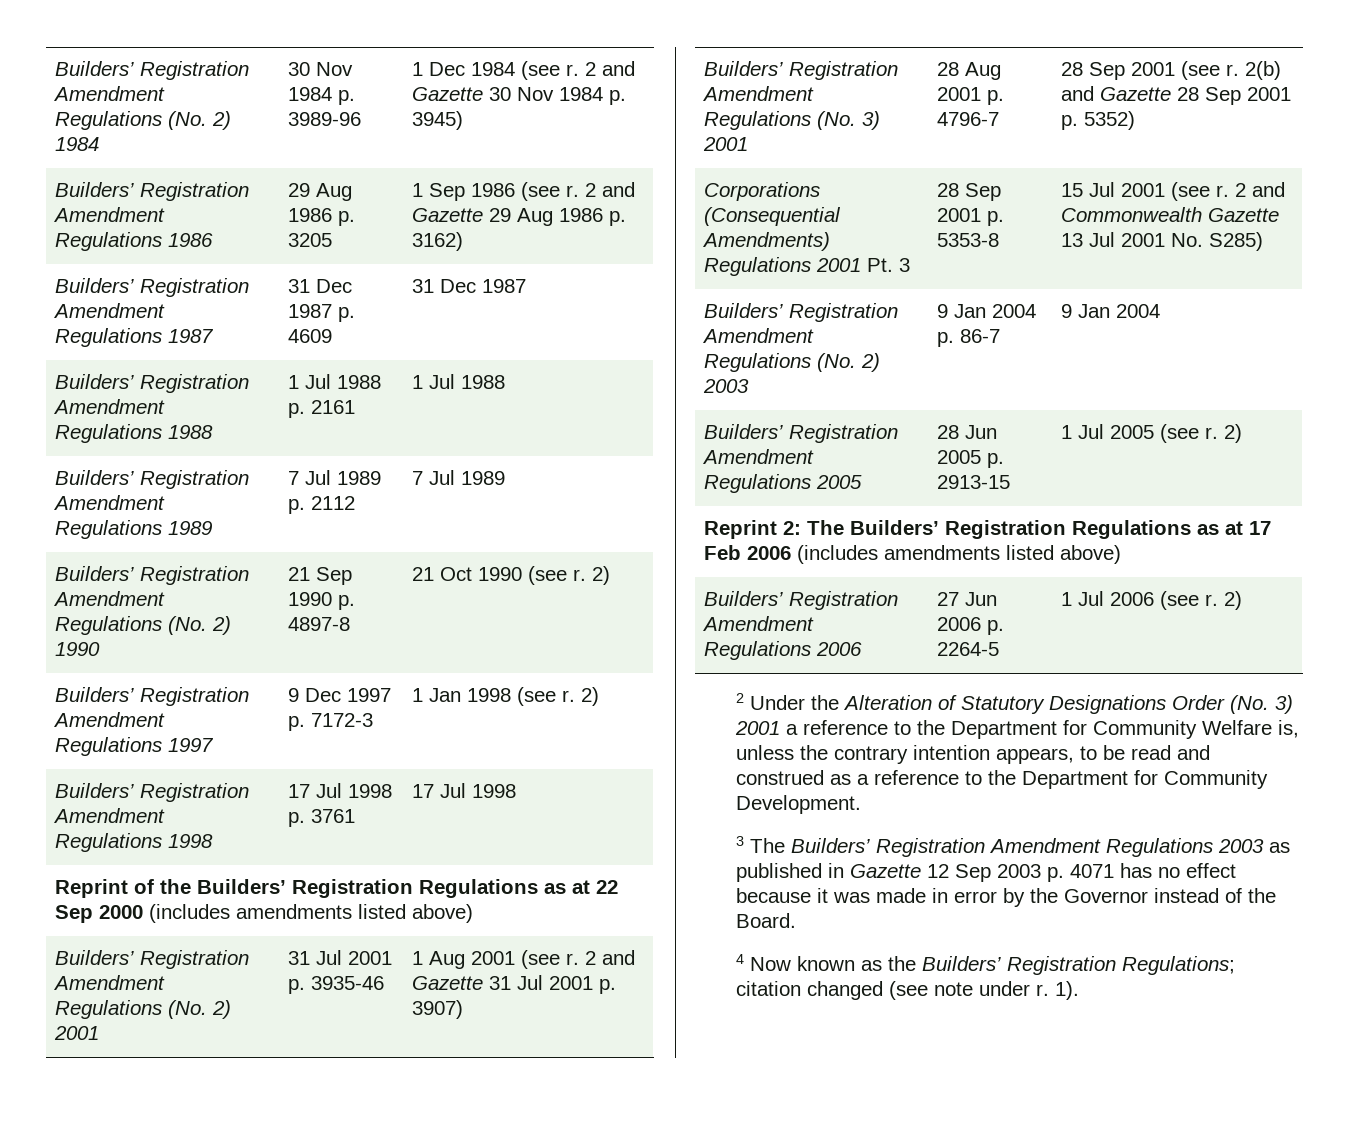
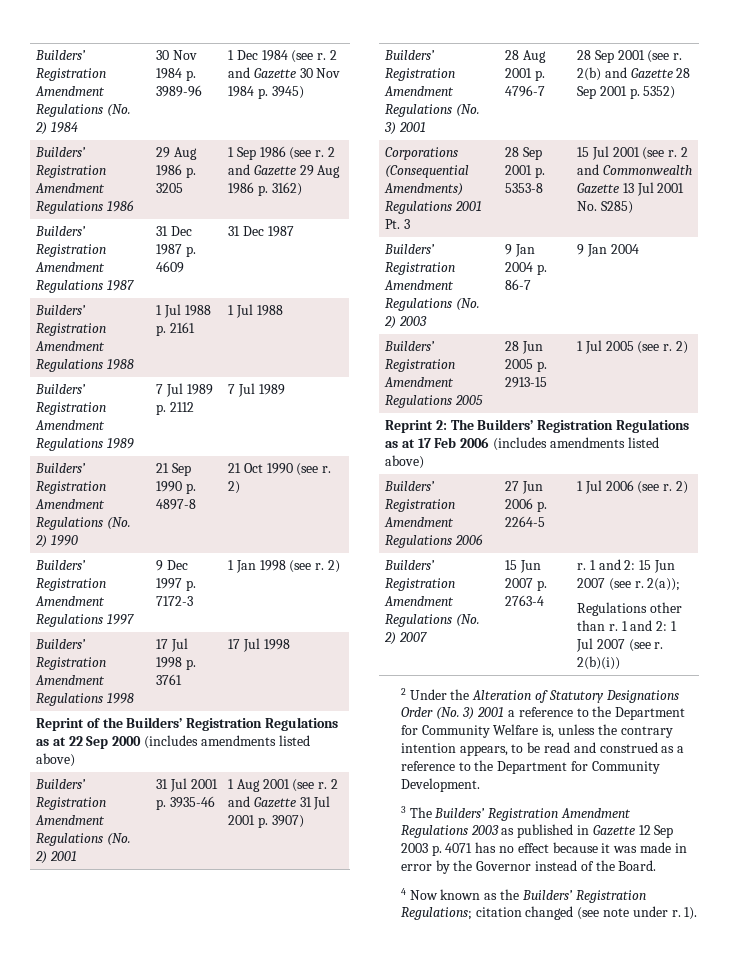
(1242, 600) none -> [384,560,436,570] [385,578,456,591] [384,596,455,606] [385,614,480,627] [384,632,427,645] [505,560,541,573] [505,578,547,591] [505,595,545,606] [577,559,676,573] [577,578,681,591] [577,602,682,616] [577,620,678,631] [576,638,664,652] [577,656,621,670] // Builders’ Registration Amendment Regulations (No. 2) 2007 | 15 Jun 2007 p. 2763-4 | r. 1 and 2: 15 Jun 2007 (see r. 2(a)); // Regulations other than r. 1 and 2: 1 Jul 2007 (see r. 2(b)(i))

